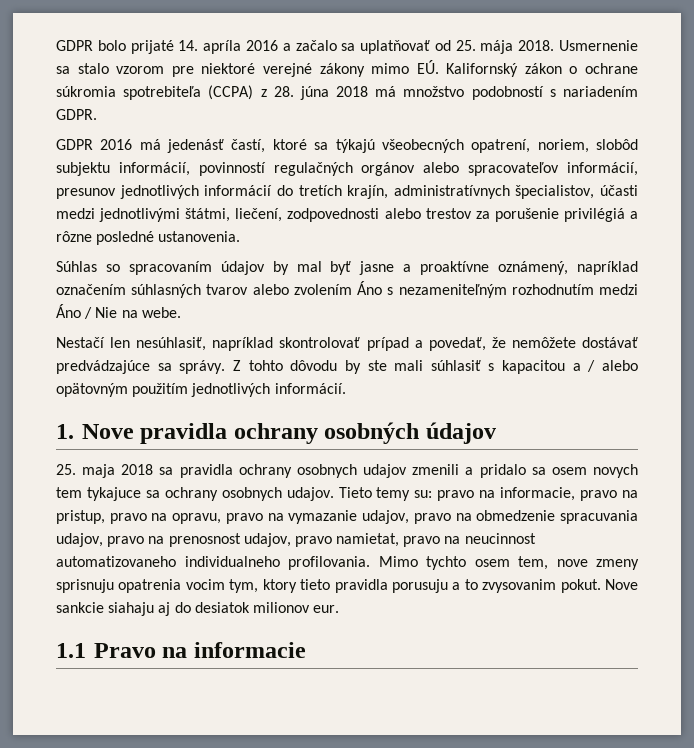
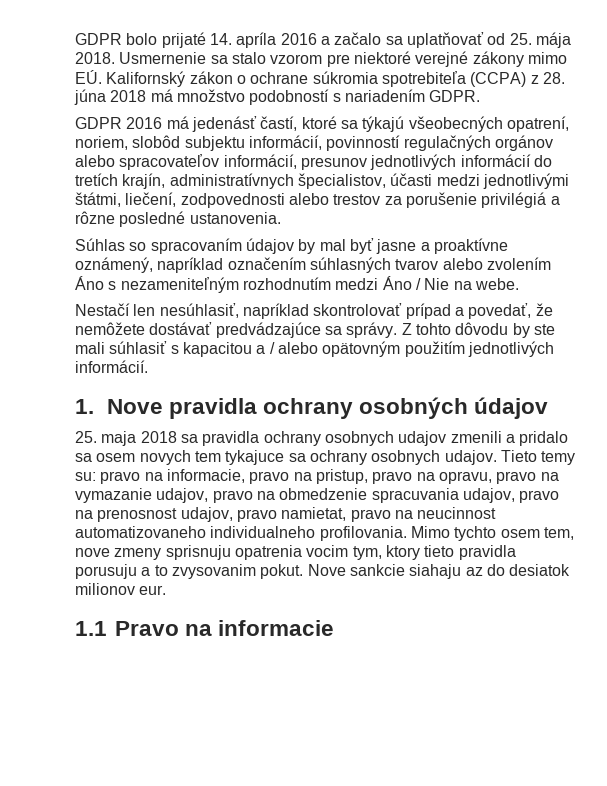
[158,602,171,616] aj -> [465,567,483,576] az

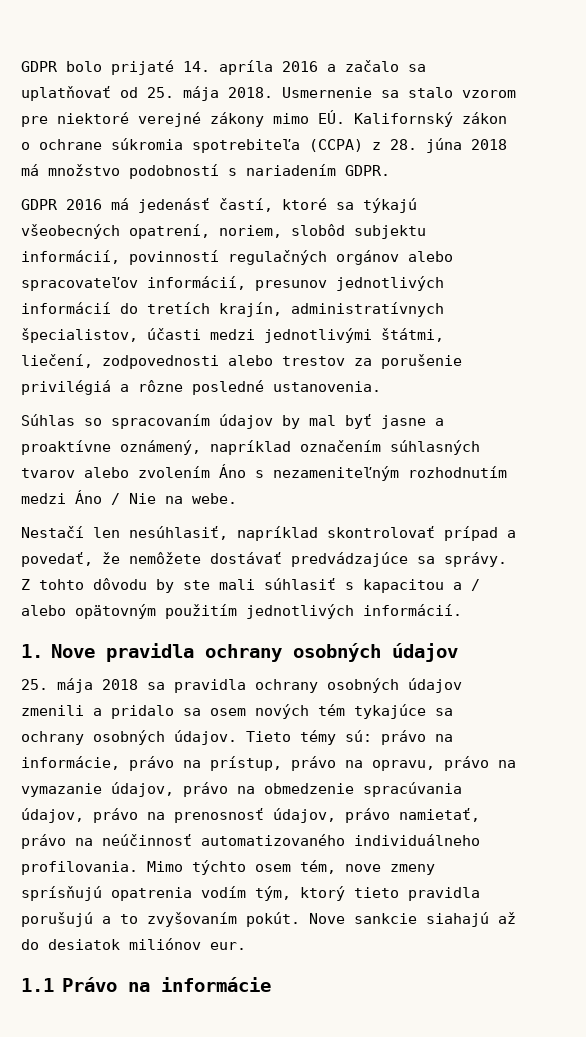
[101,431,137,446] maja -> [57,678,93,693] mája
[324,431,447,446] osobnych udajov -> [327,678,462,693] osobných údajov
[139,450,576,465] [75,469,413,484] novych tem tykajuce sa ochrany osobnych udajov. Tieto temy su: pravo na informacie, pravo na pristup, pravo -> [255,704,453,719] [21,730,453,745] [21,756,336,771] nových tém tykajúce sa ochrany osobných údajov. Tieto témy sú: právo na informácie, právo na prístup, právo
[496,471,537,484] pravo -> [444,756,489,771] právo
[156,488,560,503] [75,507,497,522] [75,526,574,541] [75,545,420,560] udajov, pravo na obmedzenie spracuvania udajov, pravo na prenosnost udajov, pravo namietat, pravo na neucinnost automatizovaneho individualneho profilovania. Mimo tychto osem tem, nove zmeny sprisnuju opatrenia vocim tym, ktory -> [111,782,462,797] [21,808,480,823] [21,834,480,849] [21,860,435,875] [21,886,345,901] údajov, právo na obmedzenie spracúvania údajov, právo na prenosnosť údajov, právo namietať, právo na neúčinnosť automatizovaného individuálneho profilovania. Mimo týchto osem tém, nove zmeny sprísňujú opatrenia vodím tým, ktorý
[75,564,137,579] porusuju -> [21,912,93,927] porušujú
[171,564,483,579] zvysovanim pokut. Nove sankcie siahaju az -> [147,912,516,927] zvyšovaním pokút. Nove sankcie siahajú až
[75,583,135,595] milionov -> [129,938,201,950] miliónov
[115,620,335,636] Pravo na informacie -> [61,977,271,992] Právo na informácie

